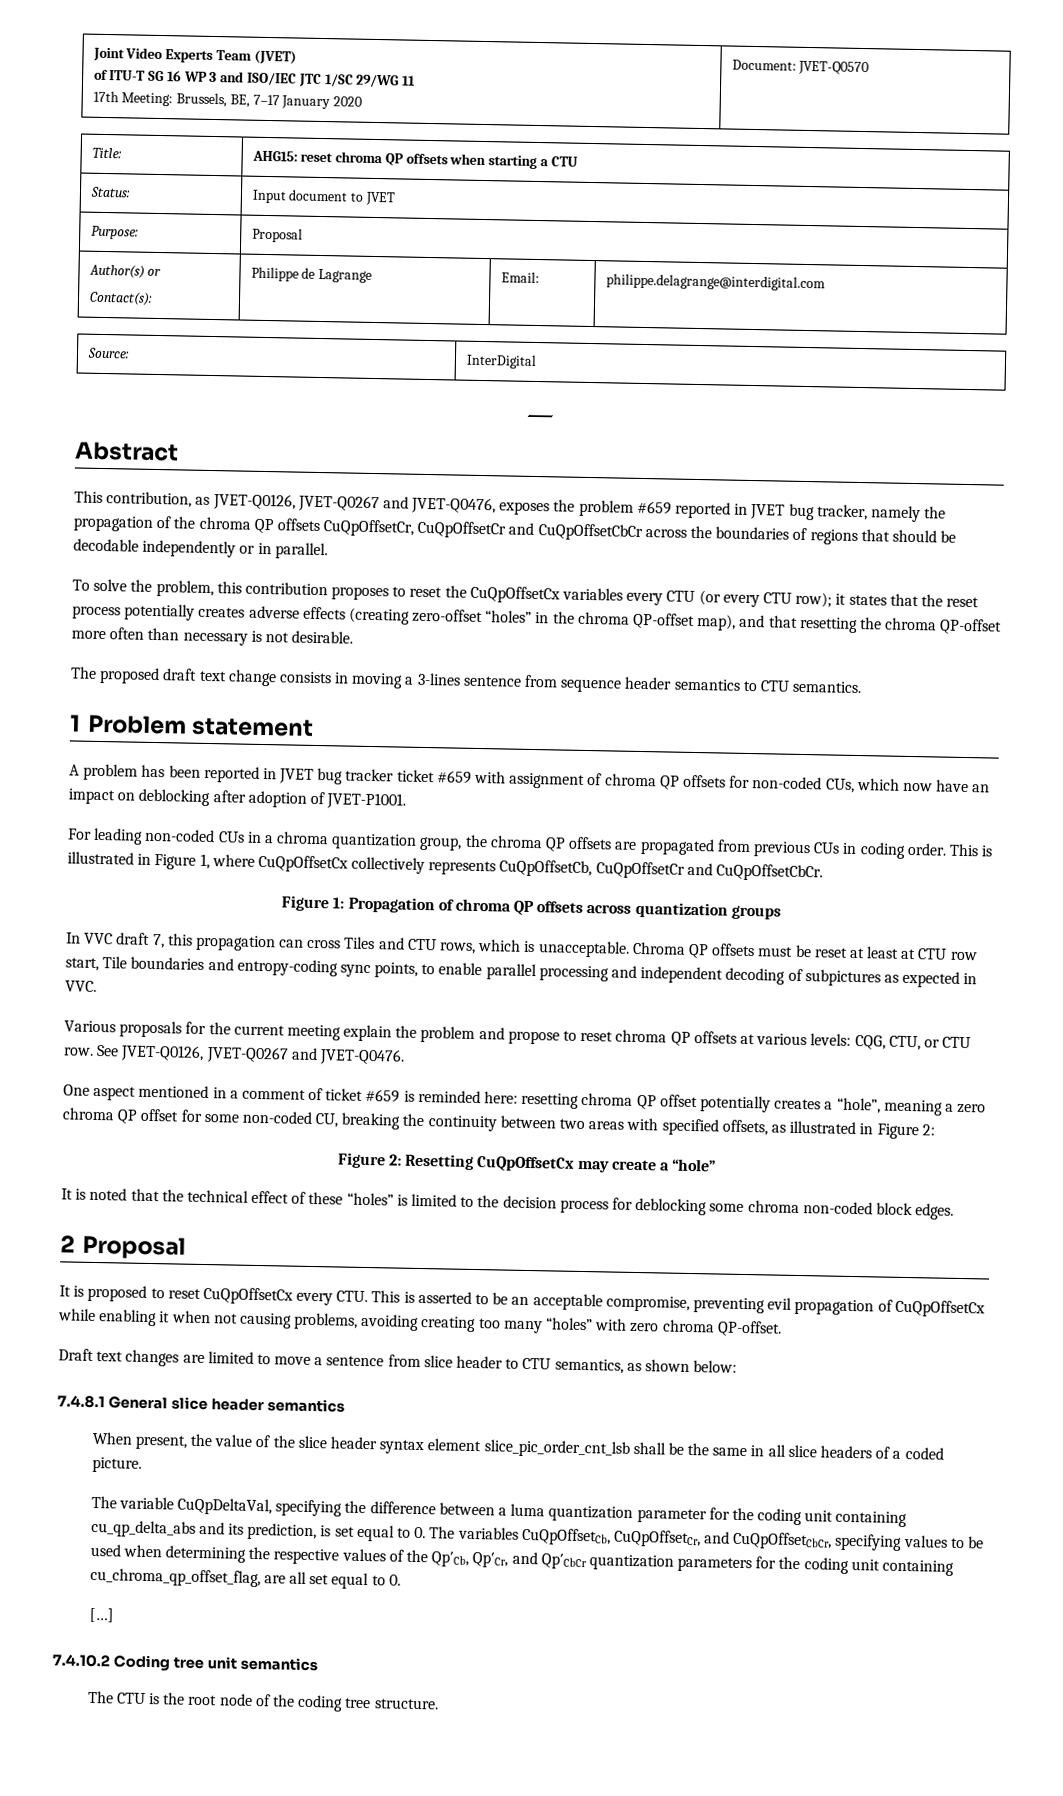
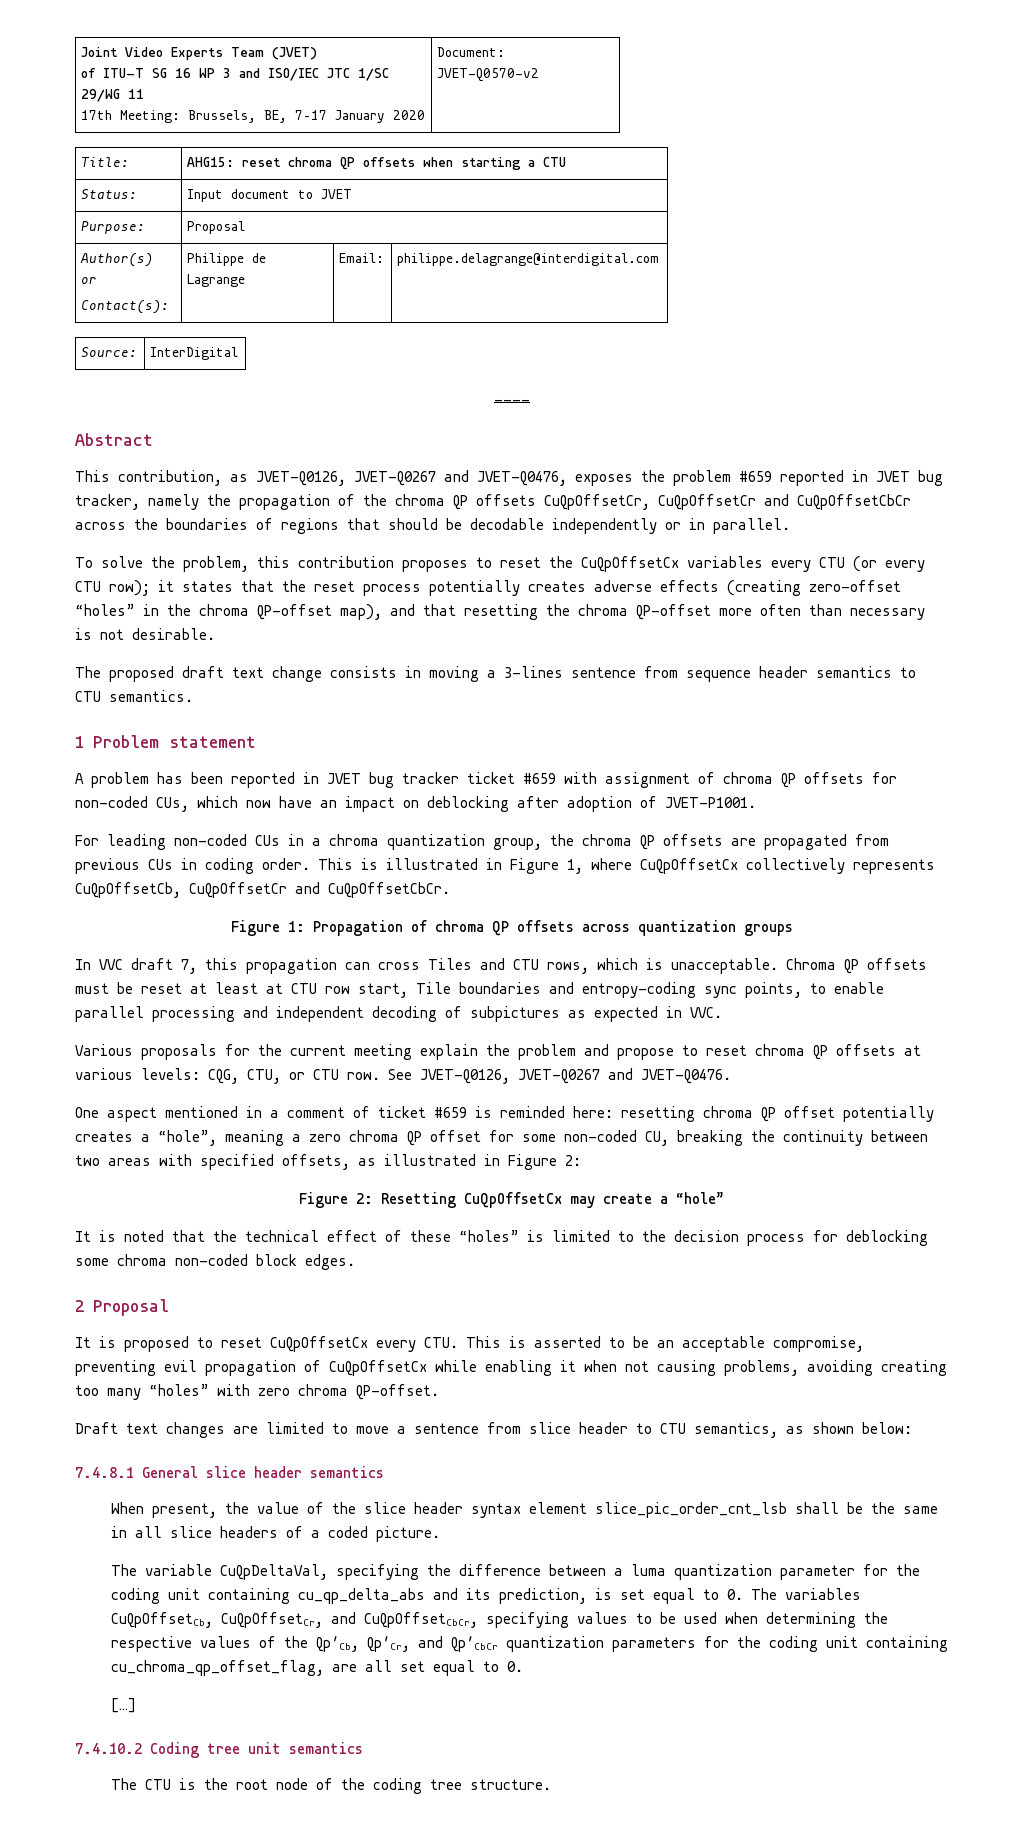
[798,60,870,76] JVET-Q0570 -> [437,68,540,82] JVET-Q0570-v2

